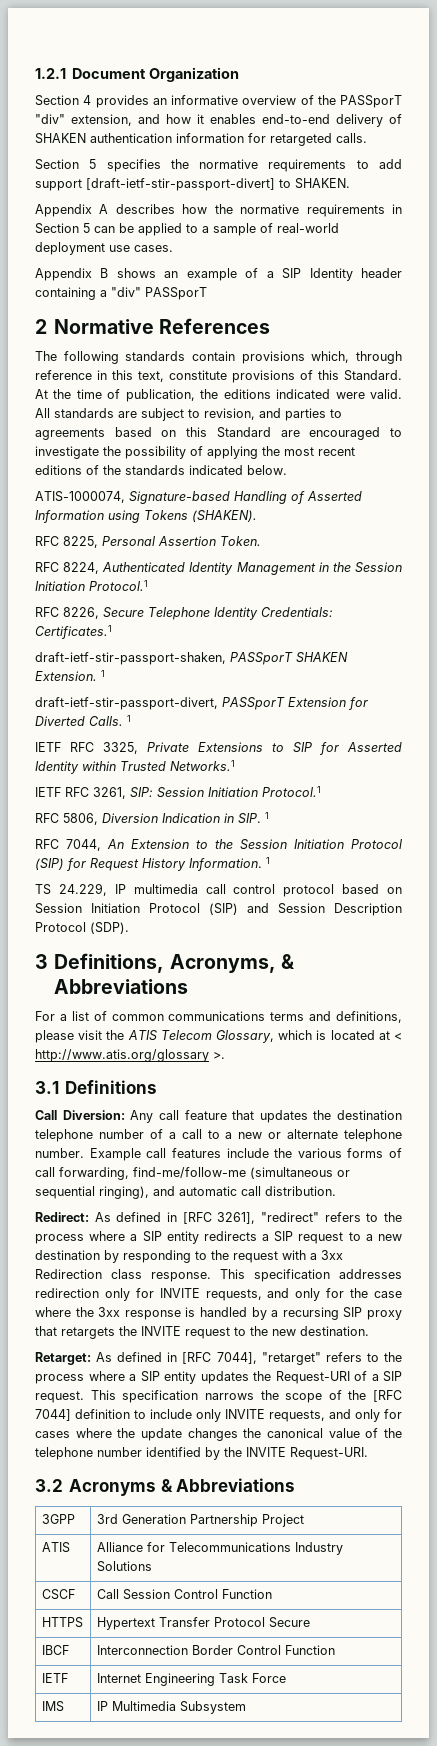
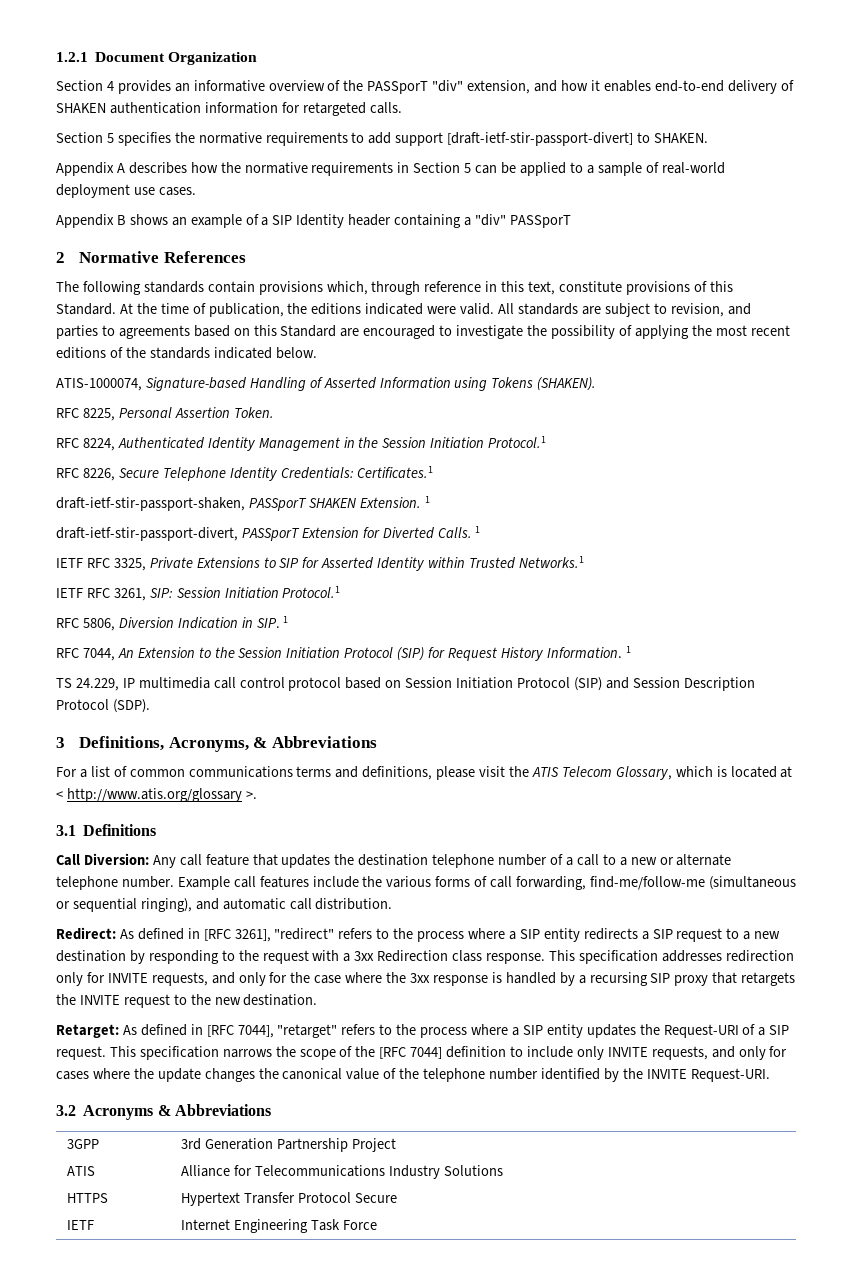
[41,1589,75,1600] [96,1589,272,1600] // CSCF | Call Session Control Function -> (503, 1170) none
[41,1645,69,1655] [96,1645,335,1655] // IBCF | Interconnection Border Control Function -> (397, 1198) none
[41,1701,64,1712] [96,1701,246,1714] // IMS | IP Multimedia Subsystem -> (377, 1225) none

